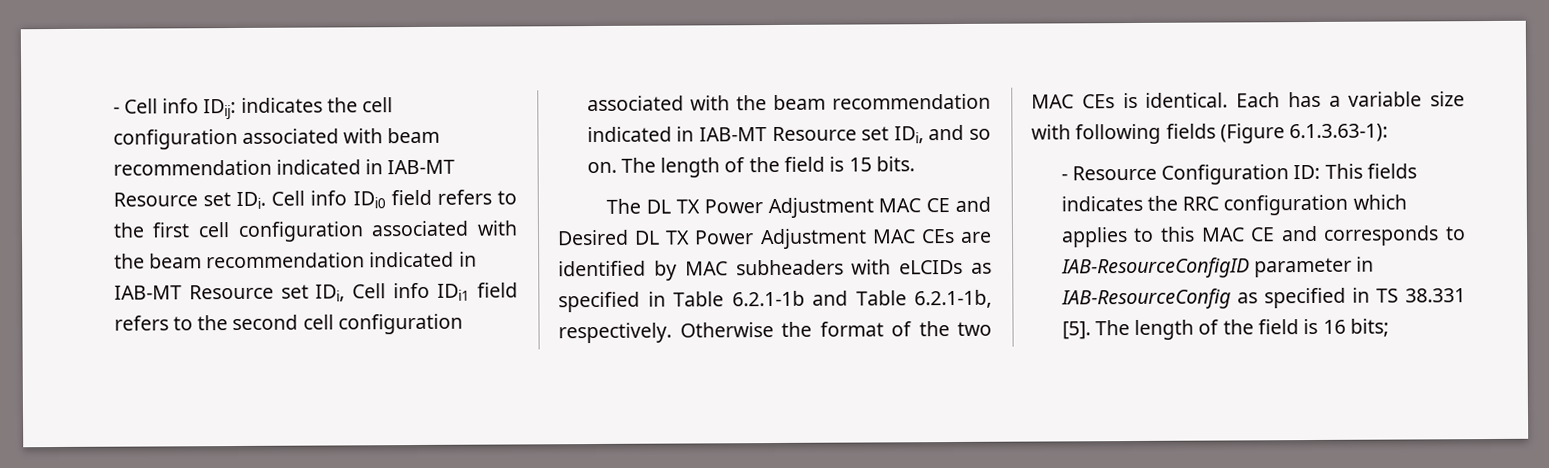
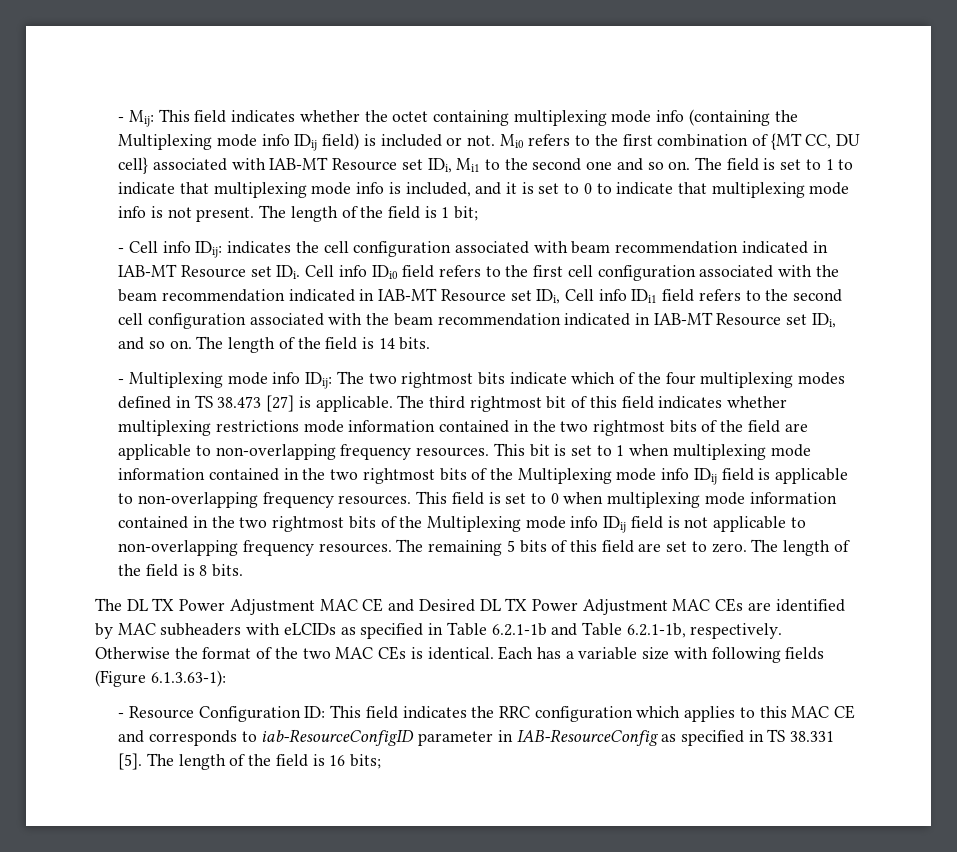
[112,106,120,114] - -> [118,109,798,127] [118,133,861,151] [118,157,854,174] [118,182,850,198] [118,205,479,222] [118,248,125,253] - Mij: This field indicates whether the octet containing multiplexing mode info (containing the Multiplexing mode info IDij field) is included or not. Mi0 refers to the first combination of {MT CC, DU cell} associated with IAB-MT Resource set IDi, Mi1 to the second one and so on. The field is set to 1 to indicate that multiplexing mode info is included, and it is set to 0 to indicate that multiplexing mode info is not present. The length of the field is 1 bit; // -
[848,157,872,172] 15 -> [378,337,431,350] [118,371,846,389] [118,395,788,412] [118,420,808,436] [118,443,811,460] [118,468,849,485] [118,491,837,508] [118,516,806,533] [118,539,850,556] [118,564,208,577] 14 bits. // - Multiplexing mode info IDij: The two rightmost bits indicate which of the four multiplexing modes defined in TS 38.473 [27] is applicable. The third rightmost bit of this field indicates whether multiplexing restrictions mode information contained in the two rightmost bits of the field are applicable to non-overlapping frequency resources. This bit is set to 1 when multiplexing mode information contained in the two rightmost bits of the Multiplexing mode info IDij field is applicable to non-overlapping frequency resources. This field is set to 0 when multiplexing mode information contained in the two rightmost bits of the Multiplexing mode info IDij field is not applicable to non-overlapping frequency resources. The remaining 5 bits of this field are set to zero. The length of the field is 8
[1367,163,1418,179] fields -> [365,706,398,719] field
[1060,257,1250,279] IAB-ResourceConfigID -> [261,729,415,746] iab-ResourceConfigID

